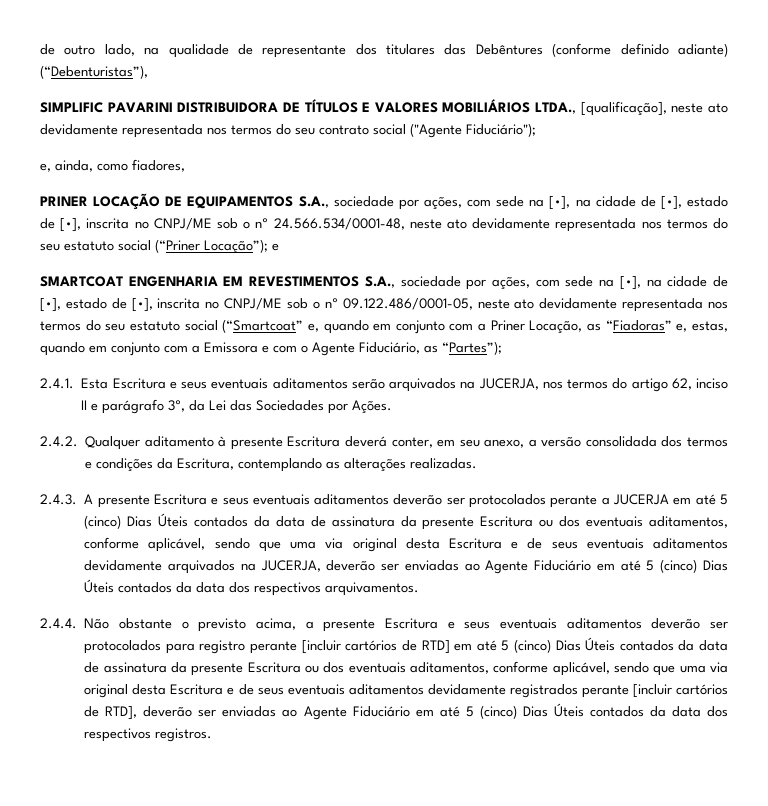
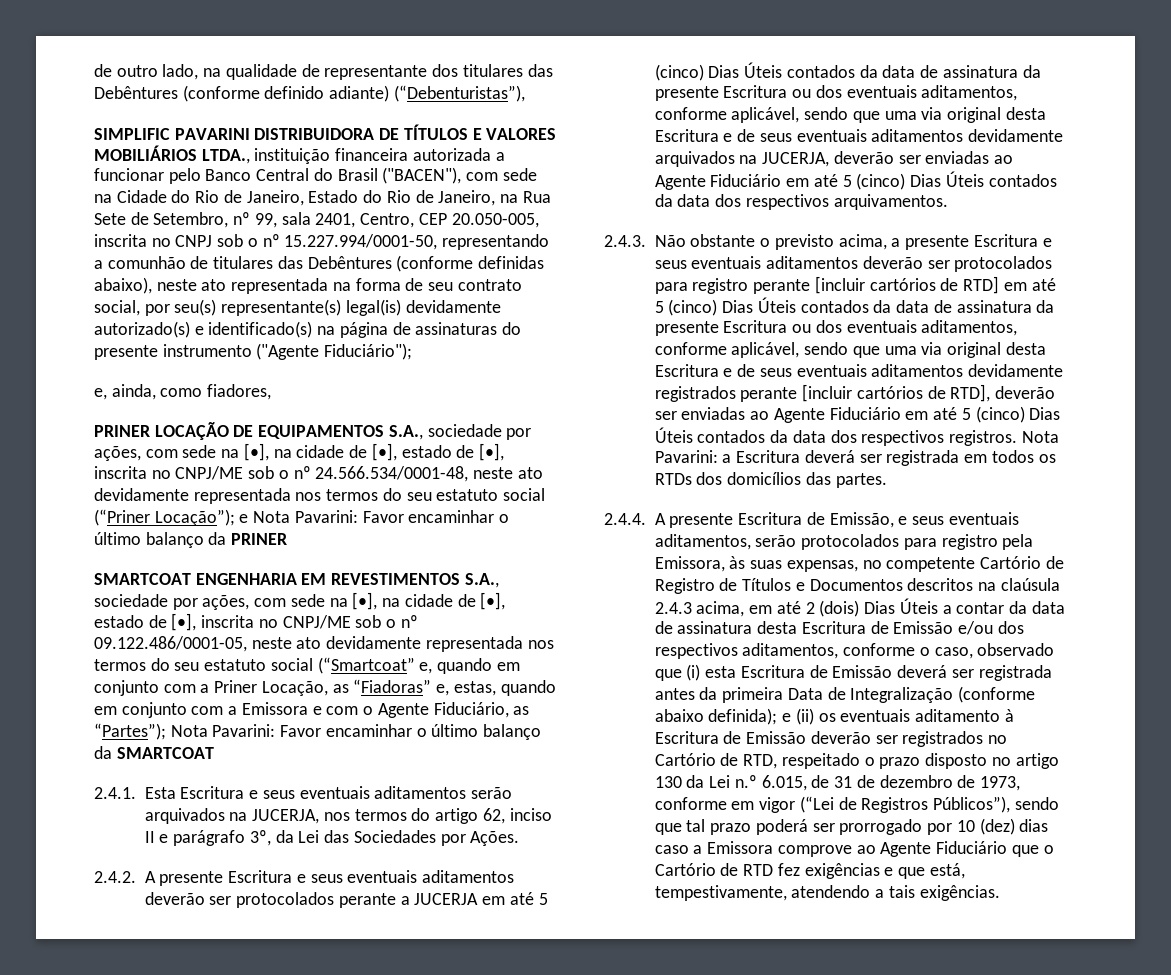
[580,101,728,116] [40,124,406,138] [qualificação], neste ato devidamente representada nos termos do seu contrato social -> [254,148,505,164] [94,167,537,184] [94,190,551,206] [94,212,539,228] [94,234,550,250] [94,255,545,272] [94,277,522,294] [94,299,501,316] [94,321,522,338] [94,344,252,360] instituição financeira autorizada a funcionar pelo Banco Central do Brasil ("BACEN"), com sede na Cidade do Rio de Janeiro, Estado do Rio de Janeiro, na Rua Sete de Setembro, nº 99, sala 2401, Centro, CEP 20.050-005, inscrita no CNPJ sob o nº 15.227.994/0001-50, representando a comunhão de titulares das Debêntures (conforme definidas abaixo), neste ato representada na forma de seu contrato social, por seu(s) representante(s) legal(is) devidamente autorizado(s) e identificado(s) na página de assinaturas do presente instrumento
(279, 247) none -> [253,510,510,523] [94,532,288,548] Nota Pavarini: Favor encaminhar o último balanço da PRINER
(502, 348) none -> [170,724,542,740] [94,746,214,759] Nota Pavarini: Favor encaminhar o último balanço da SMARTCOAT
[85,436,729,450] [85,458,478,472] [40,494,77,505] Qualquer aditamento à presente Escritura deverá conter, em seu anexo, a versão consolidada dos termos e condições da Escritura, contemplando as alterações realizadas. // 2.4.3. -> (136, 877) none
[40,618,77,629] 2.4.4. -> [604,235,646,247] 2.4.3.
(213, 735) none -> [1021,431,1059,443] [654,450,1056,466] [654,472,887,488] [604,512,1019,528] [654,534,1034,550] [654,556,1064,572] [654,578,1060,594] [654,598,1065,617] [654,621,1024,635] [654,643,1055,659] [654,664,1052,681] [654,686,1036,703] [654,708,1014,725] [654,731,1008,747] [654,753,1059,769] [654,775,1020,791] [654,796,1059,813] [654,818,1049,835] [654,841,1054,857] [654,863,965,879] [654,885,1000,901] Nota Pavarini: a Escritura deverá ser registrada em todos os RTDs dos domicílios das partes. // 2.4.4. A presente Escritura de Emissão, e seus eventuais aditamentos, serão protocolados para registro pela Emissora, às suas expensas, no competente Cartório de Registro de Títulos e Documentos descritos na claúsula 2.4.3 acima, em até 2 (dois) Dias Úteis a contar da data de assinatura desta Escritura de Emissão e/ou dos respectivos aditamentos, conforme o caso, observado que (i) esta Escritura de Emissão deverá ser registrada antes da primeira Data de Integralização (conforme abaixo definida); e (ii) os eventuais aditamento à Escritura de Emissão deverão ser registrados no Cartório de RTD, respeitado o prazo disposto no artigo 130 da Lei n.º 6.015, de 31 de dezembro de 1973, conforme em vigor (“Lei de Registros Públicos”), sendo que tal prazo poderá ser prorrogado por 10 (dez) dias caso a Emissora comprove ao Agente Fiduciário que o Cartório de RTD fez exigências e que está, tempestivamente, atendendo a tais exigências.

